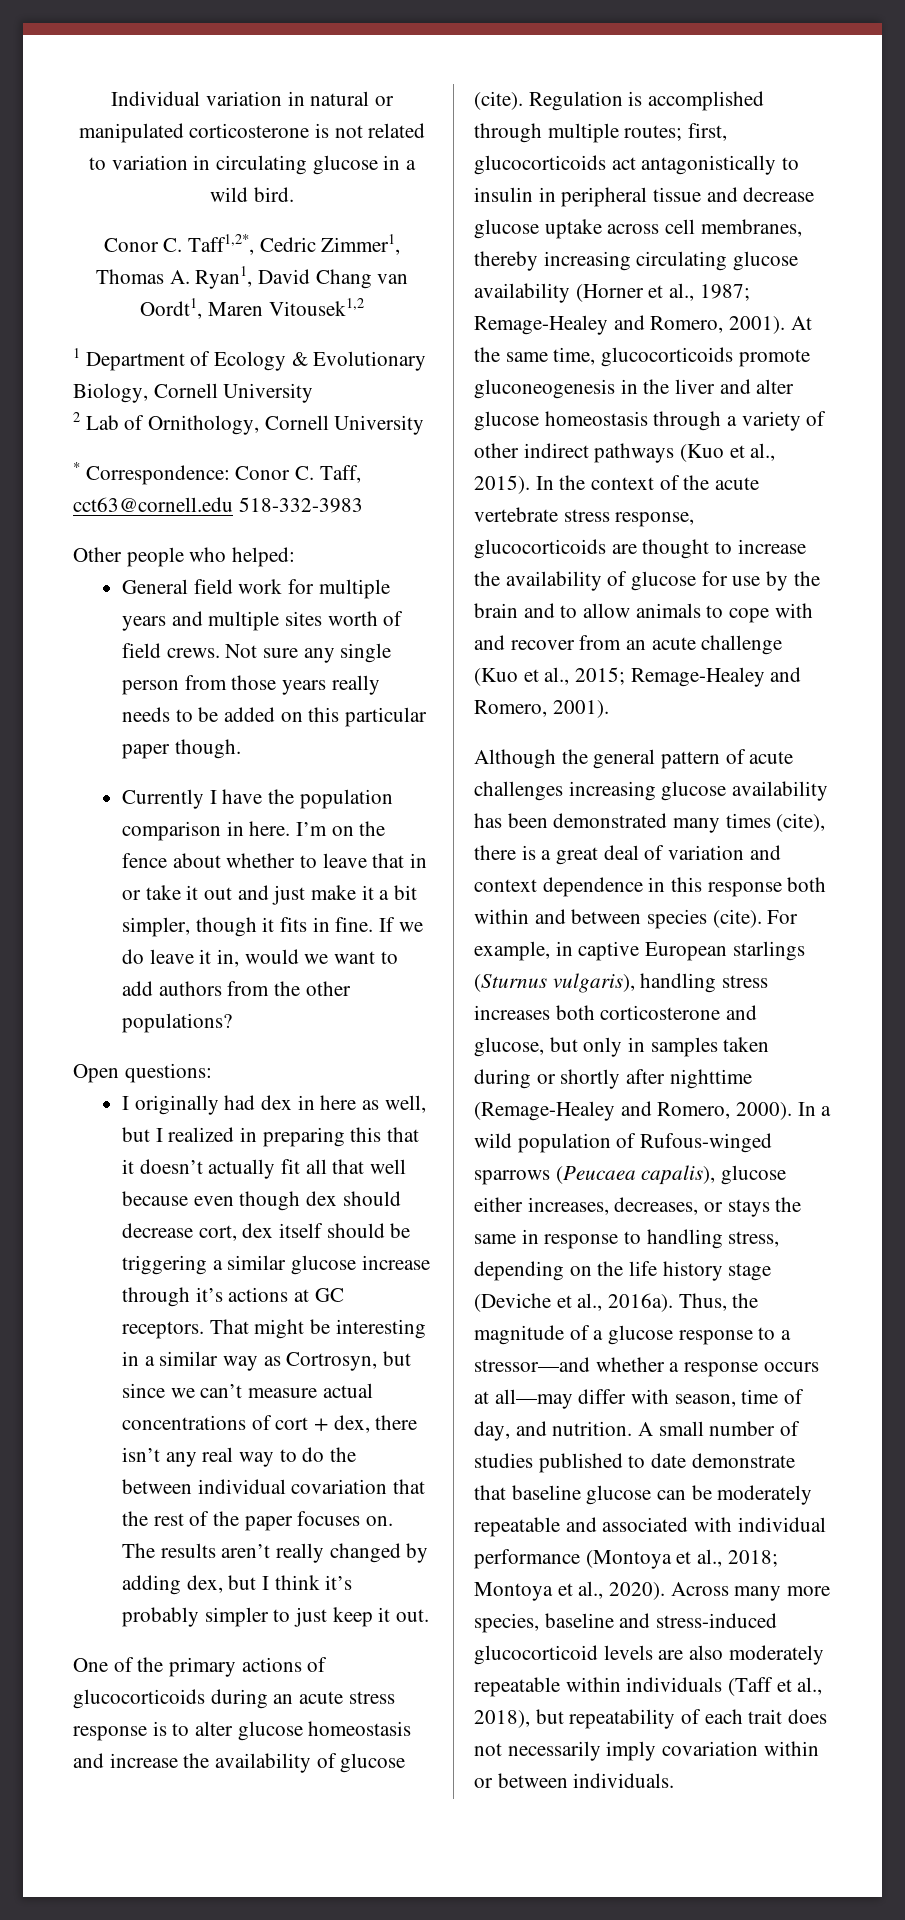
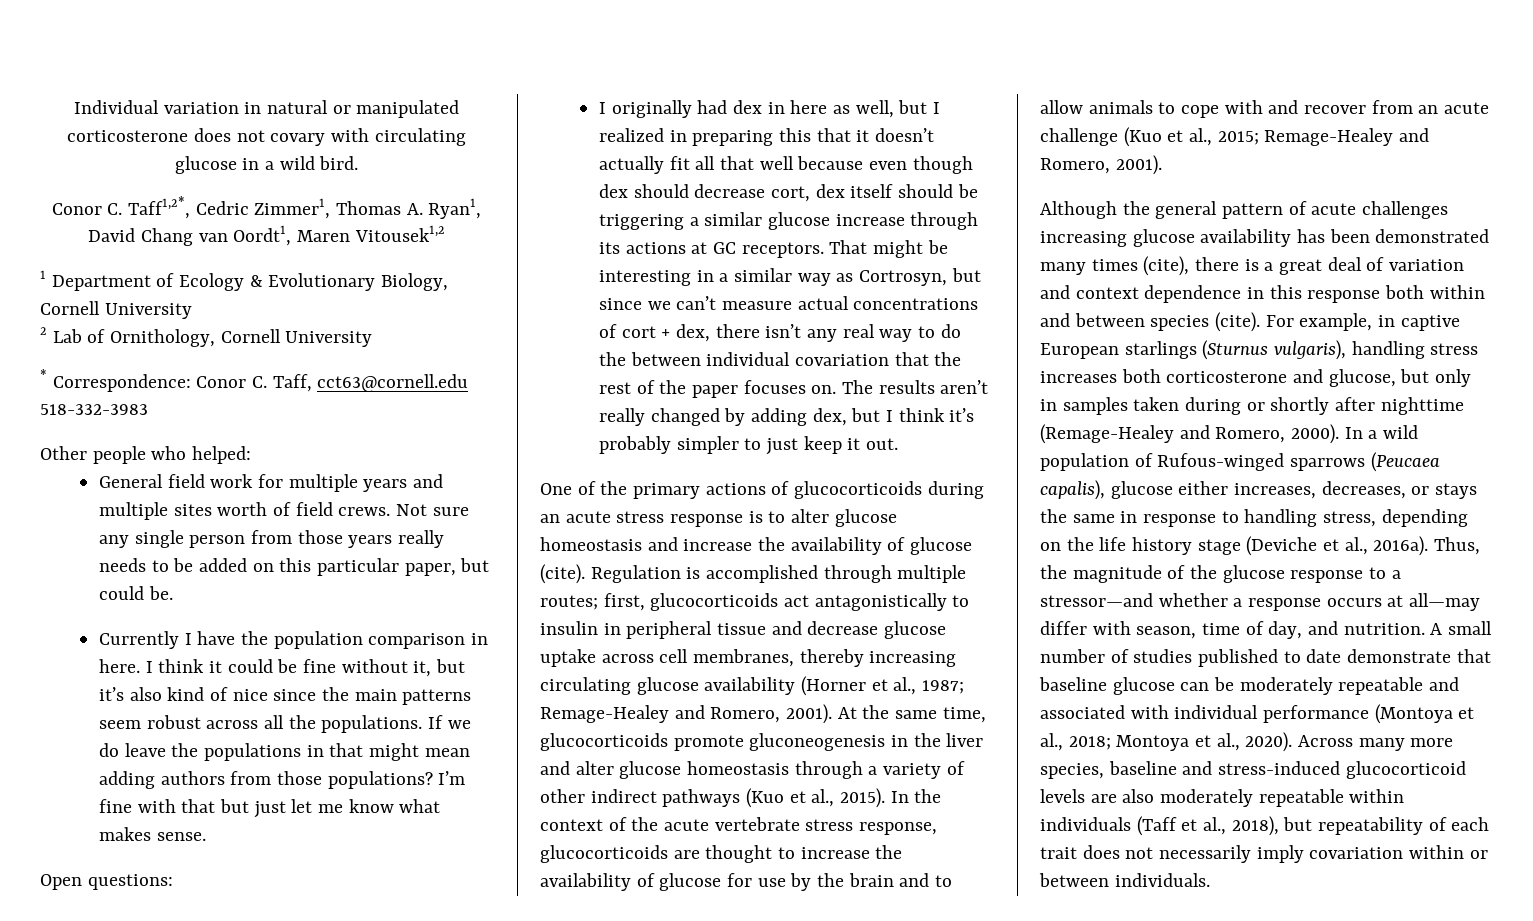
[315,123,426,138] [88,155,211,170] is not related to variation in -> [193,128,370,146] does not covary with
[121,739,241,759] paper though. -> [404,558,490,576] [99,586,173,600] paper, but could be.
[295,821,386,836] [121,853,427,868] [121,885,417,905] [121,917,423,937] [121,949,398,967] [121,981,351,996] [121,1013,232,1033] I’m on the fence about whether to leave that in or take it out and just make it a bit simpler, though it fits in fine. If we do leave it in, would we want to add authors from the other populations? -> [145,659,466,677] [99,687,472,705] [99,715,471,733] [99,743,470,761] [99,771,466,789] [99,799,441,818] [99,827,206,841] I think it could be fine without it, but it’s also kind of nice since the main patterns seem robust across all the populations. If we do leave the populations in that might mean adding authors from those populations? I’m fine with that but just let me know what makes sense.
[195,1287,223,1302] it’s -> [599,242,621,254] its
[593,1330,604,1340] a -> [1190,565,1218,579] the

